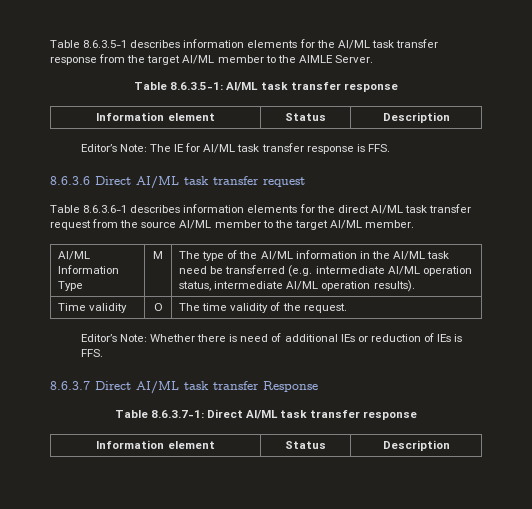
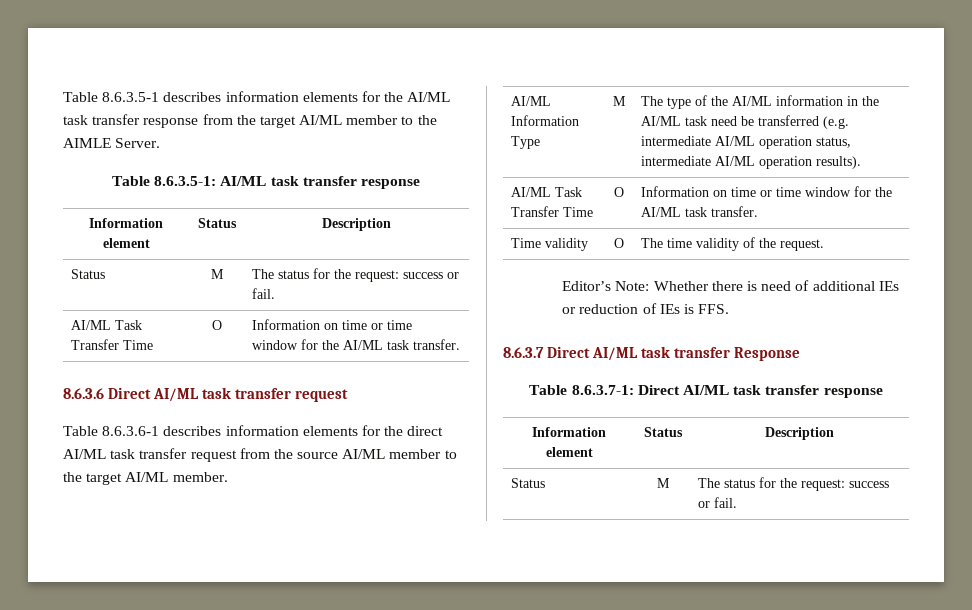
[80,143,390,154] // Editor’s Note: The IE for AI/ML task transfer response is FFS. -> [71,269,106,279] [210,269,224,279] [252,268,460,282] [252,288,276,299] [71,320,143,330] [71,339,154,350] [211,320,222,330] [252,319,413,330] [252,339,461,350] // Status | M | The status for the request: success or fail. // AI/ML Task Transfer Time | O | Information on time or time window for the AI/ML task transfer.
(415, 286) none -> [511,187,583,197] [511,206,594,217] [613,187,624,197] [641,186,893,197] [641,206,759,217] // AI/ML Task Transfer Time | O | Information on time or time window for the AI/ML task transfer.
(450, 445) none -> [511,478,546,488] [656,478,670,488] [698,477,890,491] [698,497,738,508] // Status | M | The status for the request: success or fail.

